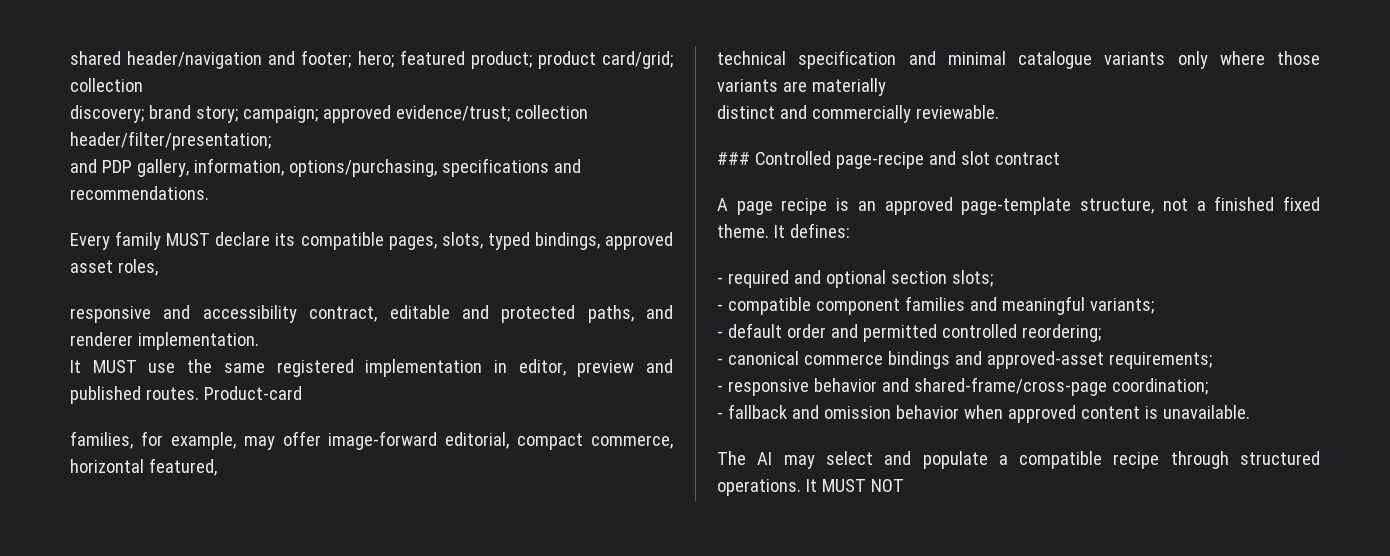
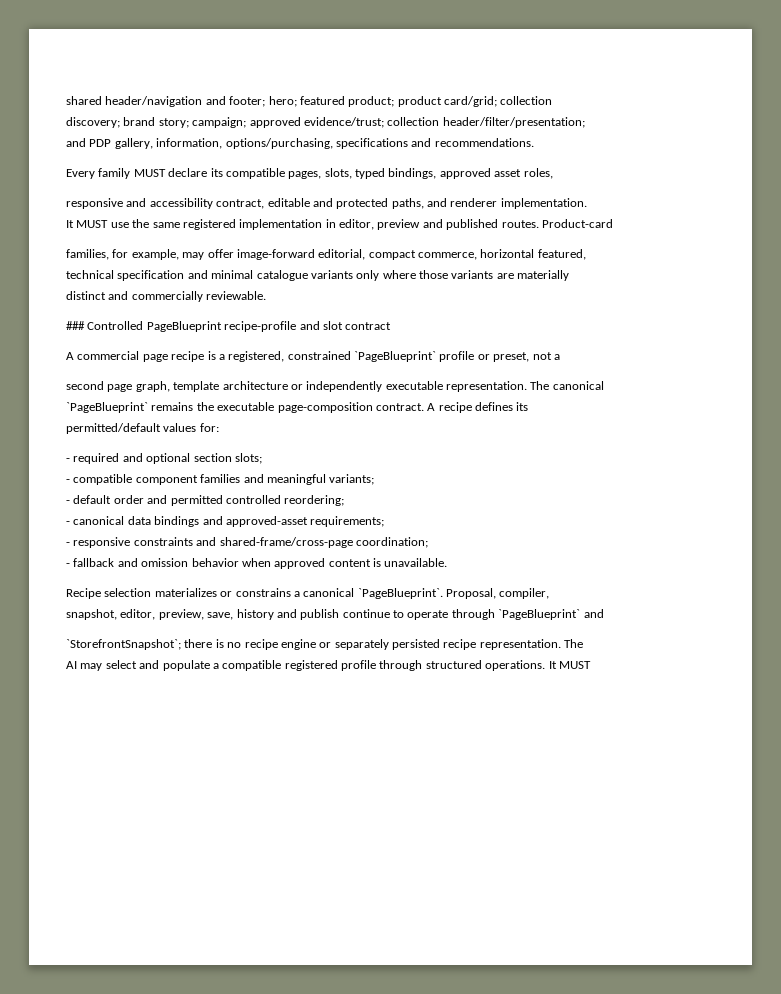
[835,152,924,169] page-recipe -> [146,321,297,332] PageBlueprint recipe-profile
(728, 204) none -> [77,351,140,360] commercial
[857,196,1320,215] [717,223,850,238] an approved page-template structure, not a finished fixed theme. It defines: -> [218,351,560,362] [66,381,604,392] [66,402,529,413] [66,423,219,434] a registered, constrained `PageBlueprint` profile or preset, not a // second page graph, template architecture or independently executable representation. The canonical // `PageBlueprint` remains the executable page-composition contract. A recipe defines its // permitted/default values for:
[803,354,883,365] commerce -> [127,516,151,525] data
[813,378,877,392] behavior -> [133,537,193,546] constraints
[717,451,746,465] The -> [66,588,550,599] [66,609,604,620] [66,639,584,650] Recipe selection materializes or constrains a canonical `PageBlueprint`. Proposal, compiler, // snapshot, editor, preview, save, history and publish continue to operate through `PageBlueprint` and // `StorefrontSnapshot`; there is no recipe engine or separately persisted recipe representation. The //
[1113,452,1160,469] recipe -> [284,660,376,671] registered profile
[870,479,904,492] NOT -> (591, 665) none

